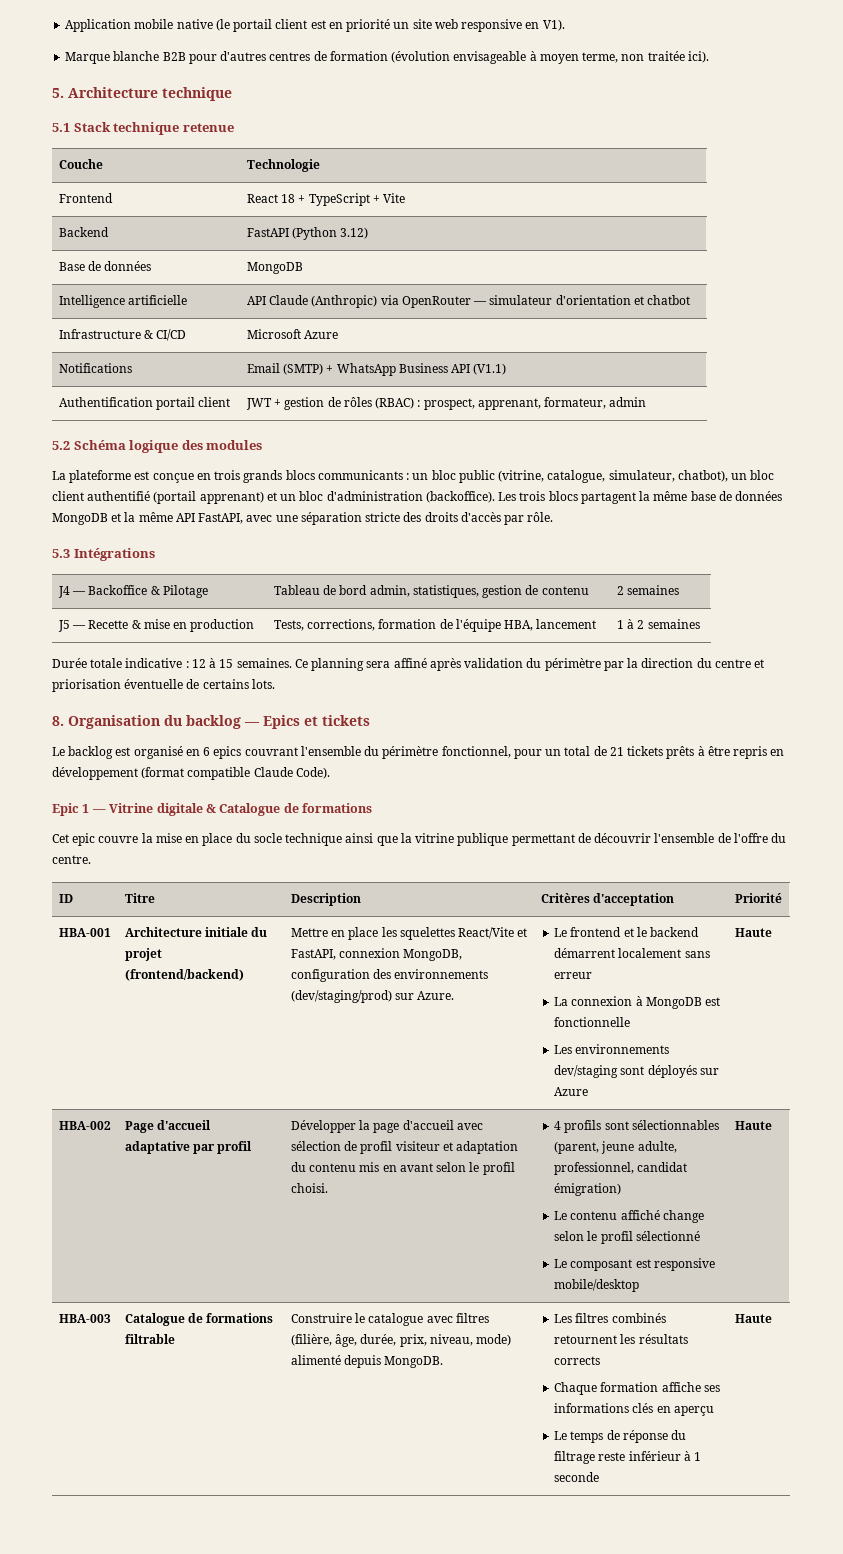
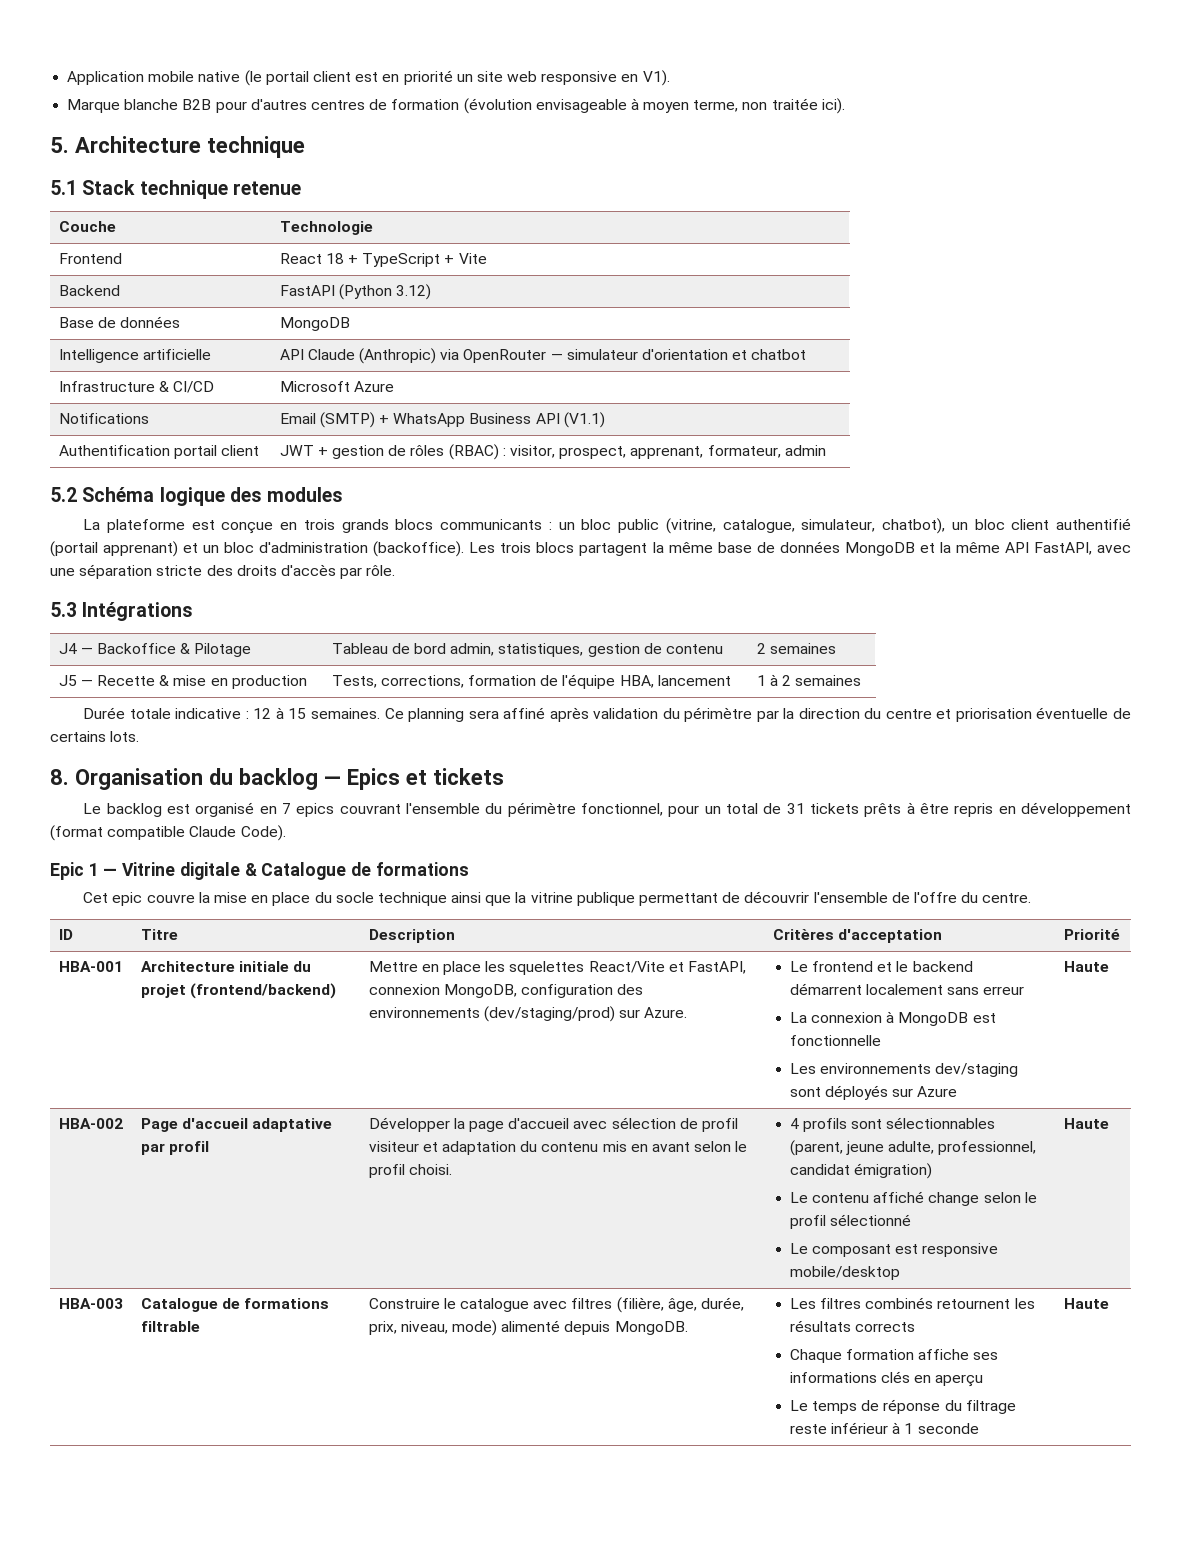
(421, 403) none -> [510,445,556,458] visitor,
[203,747,211,756] 6 -> [281,803,291,814] 7
[609,747,624,756] 21 -> [786,803,805,814] 31

